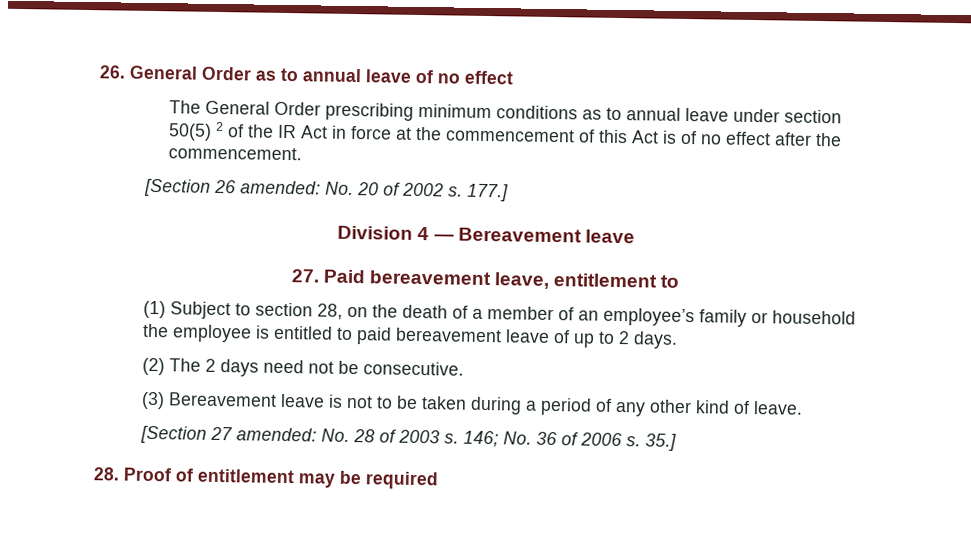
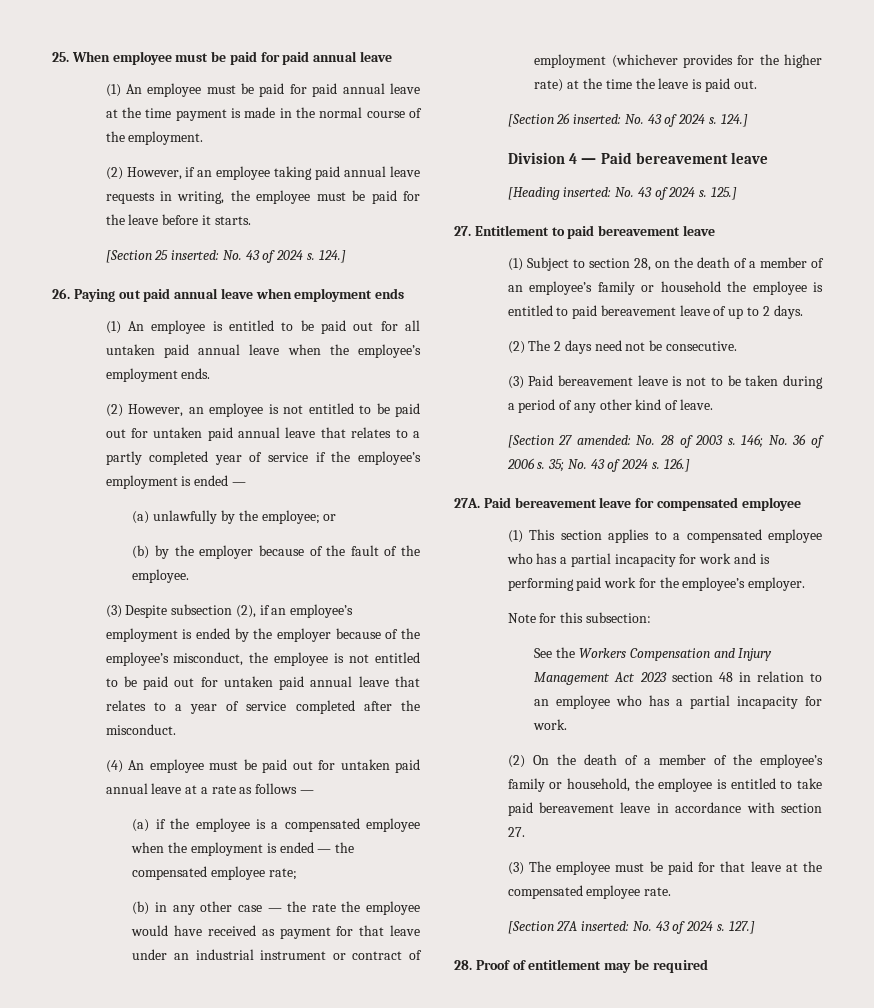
[99,65,514,85] [169,100,843,124] [168,121,843,147] [168,146,303,161] [143,178,509,202] 26. General Order as to annual leave of no effect // The General Order prescribing minimum conditions as to annual leave under section 50(5) 2 of the IR Act in force at the commencement of this Act is of no effect after the commencement. // [Section 26 amended: No. 20 of 2002 s. 177.] -> [52,51,393,65] [105,83,420,97] [105,107,422,121] [105,131,204,145] [105,166,420,180] [105,190,420,204] [105,214,251,225] [105,250,346,263] [52,288,405,302] [105,320,421,334] [105,344,421,358] [105,368,211,382] [105,403,420,417] [105,427,420,441] [105,451,422,465] [105,475,246,489] [132,510,337,524] [132,545,420,559] [132,569,190,583] [105,604,354,618] [105,628,420,642] [105,652,420,666] [105,676,421,690] [105,700,420,714] [105,724,176,735] [105,759,420,773] [105,783,315,794] [132,818,420,832] [131,842,355,856] [132,866,297,880] [132,901,420,915] [131,925,420,939] [132,949,422,960] [534,54,822,68] [534,78,757,92] [507,113,748,127] 25. When employee must be paid for paid annual leave // (1) An employee must be paid for paid annual leave at the time payment is made in the normal course of the employment. // (2) However, if an employee taking paid annual leave requests in writing, the employee must be paid for the leave before it starts. // [Section 25 inserted: No. 43 of 2024 s. 124.] // 26. Paying out paid annual leave when employment ends // (1) An employee is entitled to be paid out for all untaken paid annual leave when the employee’s employment ends. // (2) However, an employee is not entitled to be paid out for untaken paid annual leave that relates to a partly completed year of service if the employee’s employment is ended — // (a) unlawfully by the employee; or // (b) by the employer because of the fault of the employee. // (3) Despite subsection (2), if an employee’s employment is ended by the employer because of the employee’s misconduct, the employee is not entitled to be paid out for untaken paid annual leave that relates to a year of service completed after the misconduct. // (4) An employee must be paid out for untaken paid annual leave at a rate as follows — // (a) if the employee is a compensated employee when the employment is ended — the compensated employee rate; // (b) in any other case — the rate the employee would have received as payment for that leave under an industrial instrument or contract of employment (whichever provides for the higher rate) at the time the leave is paid out. // [Section 26 inserted: No. 43 of 2024 s. 124.]
[457,227,635,244] [290,269,681,289] Bereavement leave // 27. Paid bereavement leave, entitlement to -> [600,152,768,164] [507,187,738,200] [454,225,715,239] Paid bereavement leave // [Heading inserted: No. 43 of 2024 s. 125.] // 27. Entitlement to paid bereavement leave
[167,392,277,407] Bereavement -> [528,375,634,386] Paid bereavement
[644,433,677,451] 35.] -> [548,458,690,472] [454,497,801,511] [507,529,822,543] [506,553,770,567] [507,577,806,591] [507,612,651,623] [534,647,773,661] [534,671,822,685] [534,695,822,709] [533,719,568,730] [507,754,823,768] [507,778,822,792] [507,802,822,816] [507,827,525,837] [507,861,822,875] [507,885,672,899] [507,921,755,934] 35; No. 43 of 2024 s. 126.] // 27A. Paid bereavement leave for compensated employee // (1) This section applies to a compensated employee who has a partial incapacity for work and is performing paid work for the employee’s employer. // Note for this subsection: // See the Workers Compensation and Injury Management Act 2023 section 48 in relation to an employee who has a partial incapacity for work. // (2) On the death of a member of the employee’s family or household, the employee is entitled to take paid bereavement leave in accordance with section 27. // (3) The employee must be paid for that leave at the compensated employee rate. // [Section 27A inserted: No. 43 of 2024 s. 127.]

